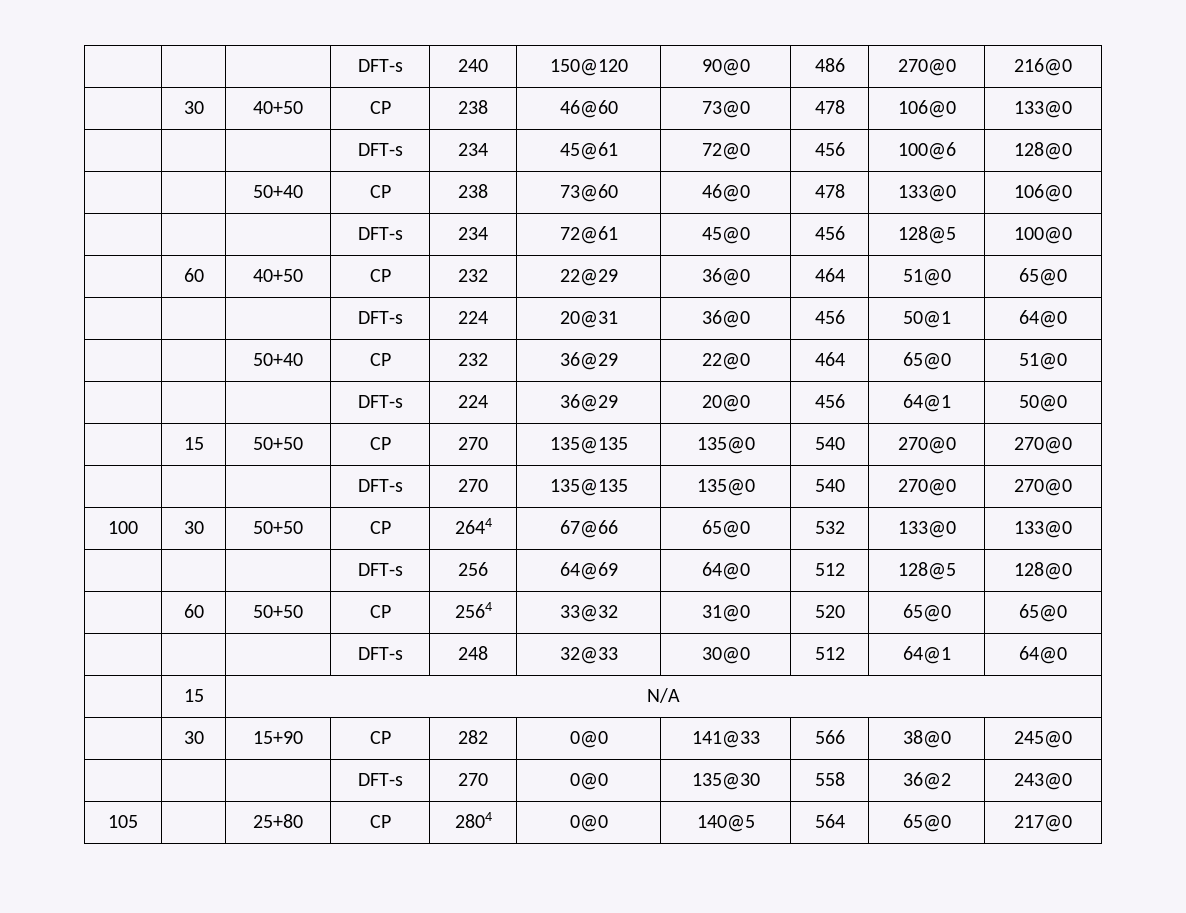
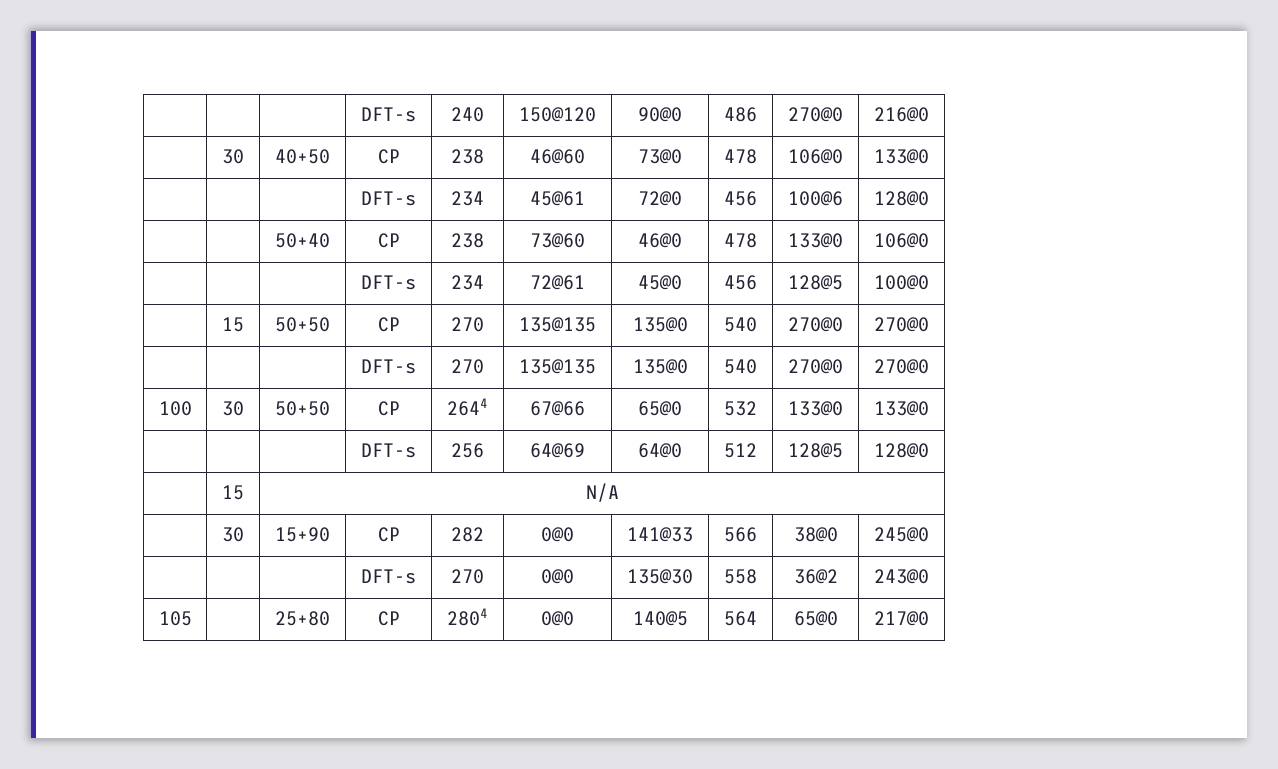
[183,268,204,282] [253,269,303,282] [369,269,391,282] [458,269,488,282] [559,269,618,286] [701,268,750,286] [814,268,845,282] [902,269,951,286] [1019,268,1067,286] [357,311,403,324] [458,311,488,324] [559,311,618,328] [701,310,750,328] [814,310,845,324] [902,311,951,328] [1019,310,1067,328] [253,353,303,366] [369,353,391,366] [458,353,488,366] [559,352,618,370] [701,353,750,370] [814,352,845,366] [902,352,951,370] [1019,353,1067,370] [357,395,403,408] [458,395,488,408] [559,394,618,412] [701,395,750,412] [814,394,845,408] [902,394,951,412] [1019,395,1067,412] // | 60 | 40+50 | CP | 232 | 22@29 | 36@0 | 464 | 51@0 | 65@0 // | | | DFT-s | 224 | 20@31 | 36@0 | 456 | 50@1 | 64@0 // | | 50+40 | CP | 232 | 36@29 | 22@0 | 464 | 65@0 | 51@0 // | | | DFT-s | 224 | 36@29 | 20@0 | 456 | 64@1 | 50@0 -> (929, 282) none
[183,604,204,618] [253,605,303,618] [369,605,391,618] [454,602,492,618] [559,605,618,622] [701,605,750,622] [814,605,845,618] [902,604,951,622] [1019,604,1067,622] [357,647,403,660] [458,646,488,660] [559,647,618,664] [701,647,750,664] [814,647,845,660] [902,646,951,664] [1019,646,1067,664] // | 60 | 50+50 | CP | 2564 | 33@32 | 31@0 | 520 | 65@0 | 65@0 // | | | DFT-s | 248 | 32@33 | 30@0 | 512 | 64@1 | 64@0 -> (929, 450) none

